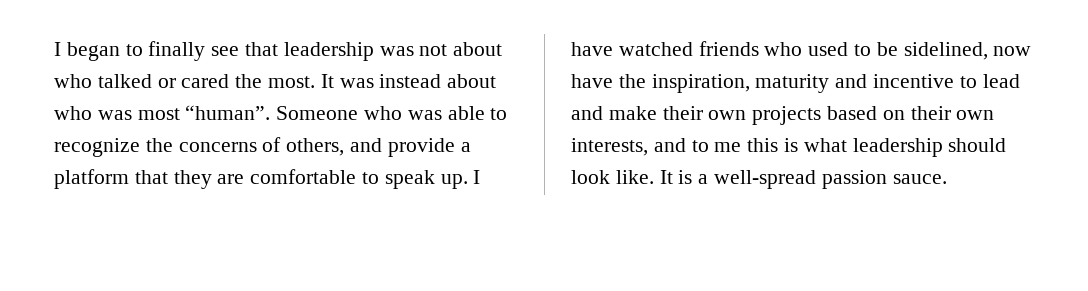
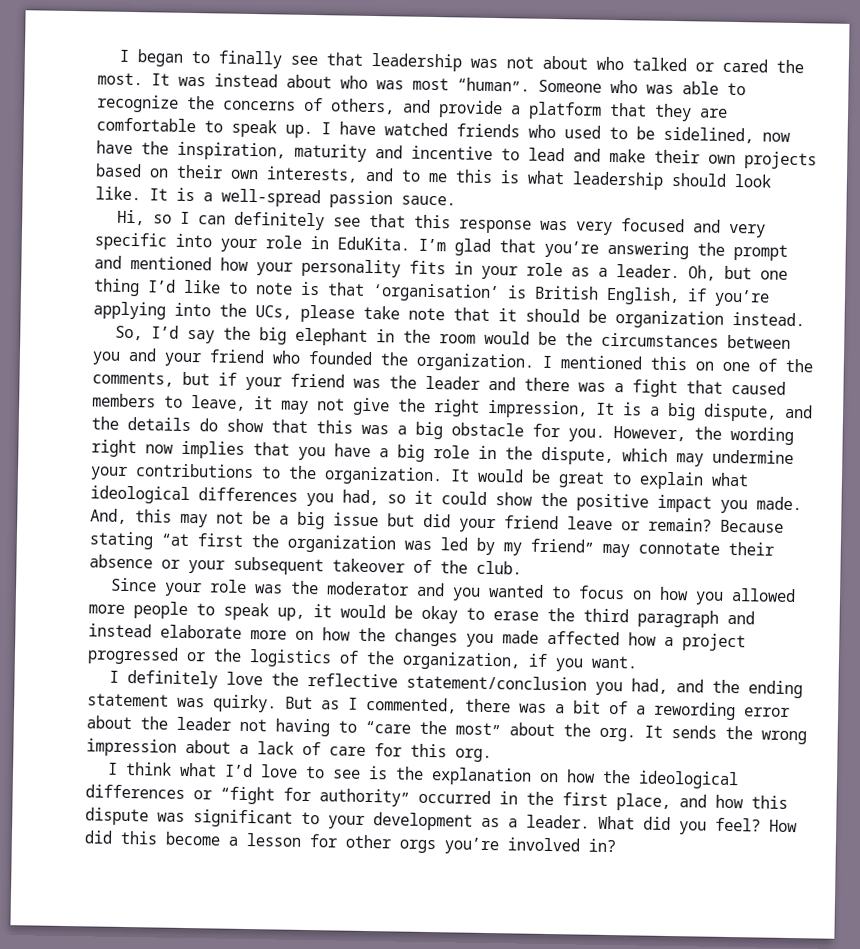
(947, 179) none -> [116,209,766,238] [94,232,788,261] [94,255,788,281] [93,278,770,307] [93,301,805,329] [114,325,791,349] [92,347,813,373] [92,371,786,398] [92,393,813,422] [91,416,794,446] [91,439,794,467] [90,463,749,490] [90,485,802,514] [90,508,784,533] [89,531,774,558] [89,554,522,576] [110,577,796,605] [88,601,755,628] [88,623,746,652] [87,646,638,672] [108,669,803,699] [87,693,790,721] [86,715,807,745] [86,738,492,763] [106,761,739,790] [85,784,788,812] [85,807,798,835] [84,830,616,855] // Hi, so I can definitely see that this response was very focused and very specific into your role in EduKita. I’m glad that you’re answering the prompt and mentioned how your personality fits in your role as a leader. Oh, but one thing I’d like to note is that ‘organisation’ is British English, if you’re applying into the UCs, please take note that it should be organization instead. // So, I’d say the big elephant in the room would be the circumstances between you and your friend who founded the organization. I mentioned this on one of the comments, but if your friend was the leader and there was a fight that caused members to leave, it may not give the right impression, It is a big dispute, and the details do show that this was a big obstacle for you. However, the wording right now implies that you have a big role in the dispute, which may undermine your contributions to the organization. It would be great to explain what ideological differences you had, so it could show the positive impact you made. And, this may not be a big issue but did your friend leave or remain? Because stating “at first the organization was led by my friend” may connotate their absence or your subsequent takeover of the club. // Since your role was the moderator and you wanted to focus on how you allowed more people to speak up, it would be okay to erase the third paragraph and instead elaborate more on how the changes you made affected how a project progressed or the logistics of the organization, if you want. // I definitely love the reflective statement/conclusion you had, and the ending statement was quirky. But as I commented, there was a bit of a rewording error about the leader not having to “care the most” about the org. It sends the wrong impression about a lack of care for this org. // I think what I’d love to see is the explanation on how the ideological differences or “fight for authority” occurred in the first place, and how this dispute was significant to your development as a leader. What did you feel? How did this become a lesson for other orgs you’re involved in?

